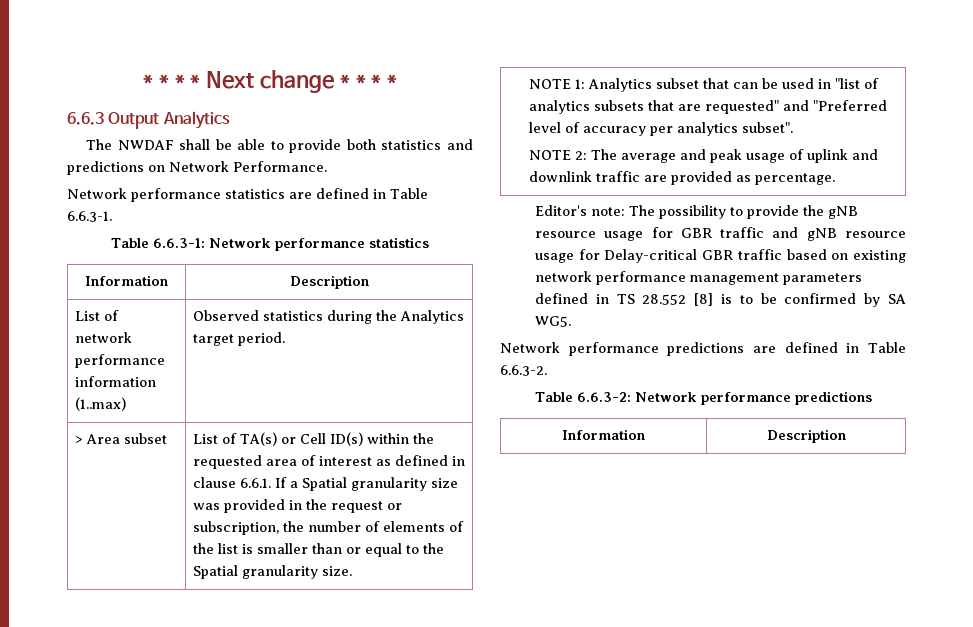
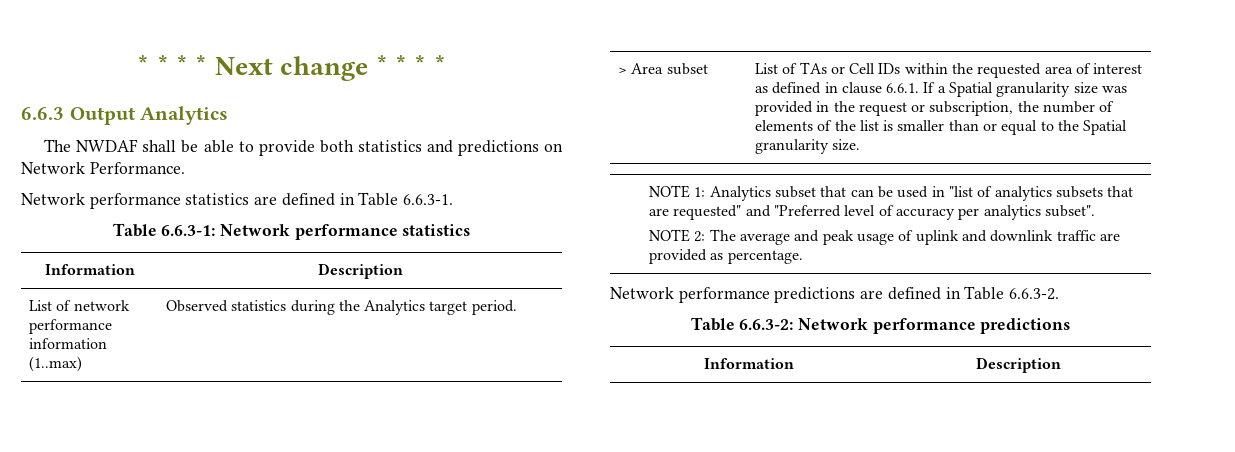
[239,432,277,446] TA(s) -> [799,62,827,74] TAs
[329,432,363,446] ID(s) -> [878,63,901,74] IDs
[534,205,858,219] [534,227,906,241] [534,249,906,263] [534,271,862,285] [534,293,906,307] [534,316,571,327] // Editor's note: The possibility to provide the gNB resource usage for GBR traffic and gNB resource usage for Delay-critical GBR traffic based on existing network performance management parameters defined in TS 28.552 [8] is to be confirmed by SA WG5. -> (803, 257) none

